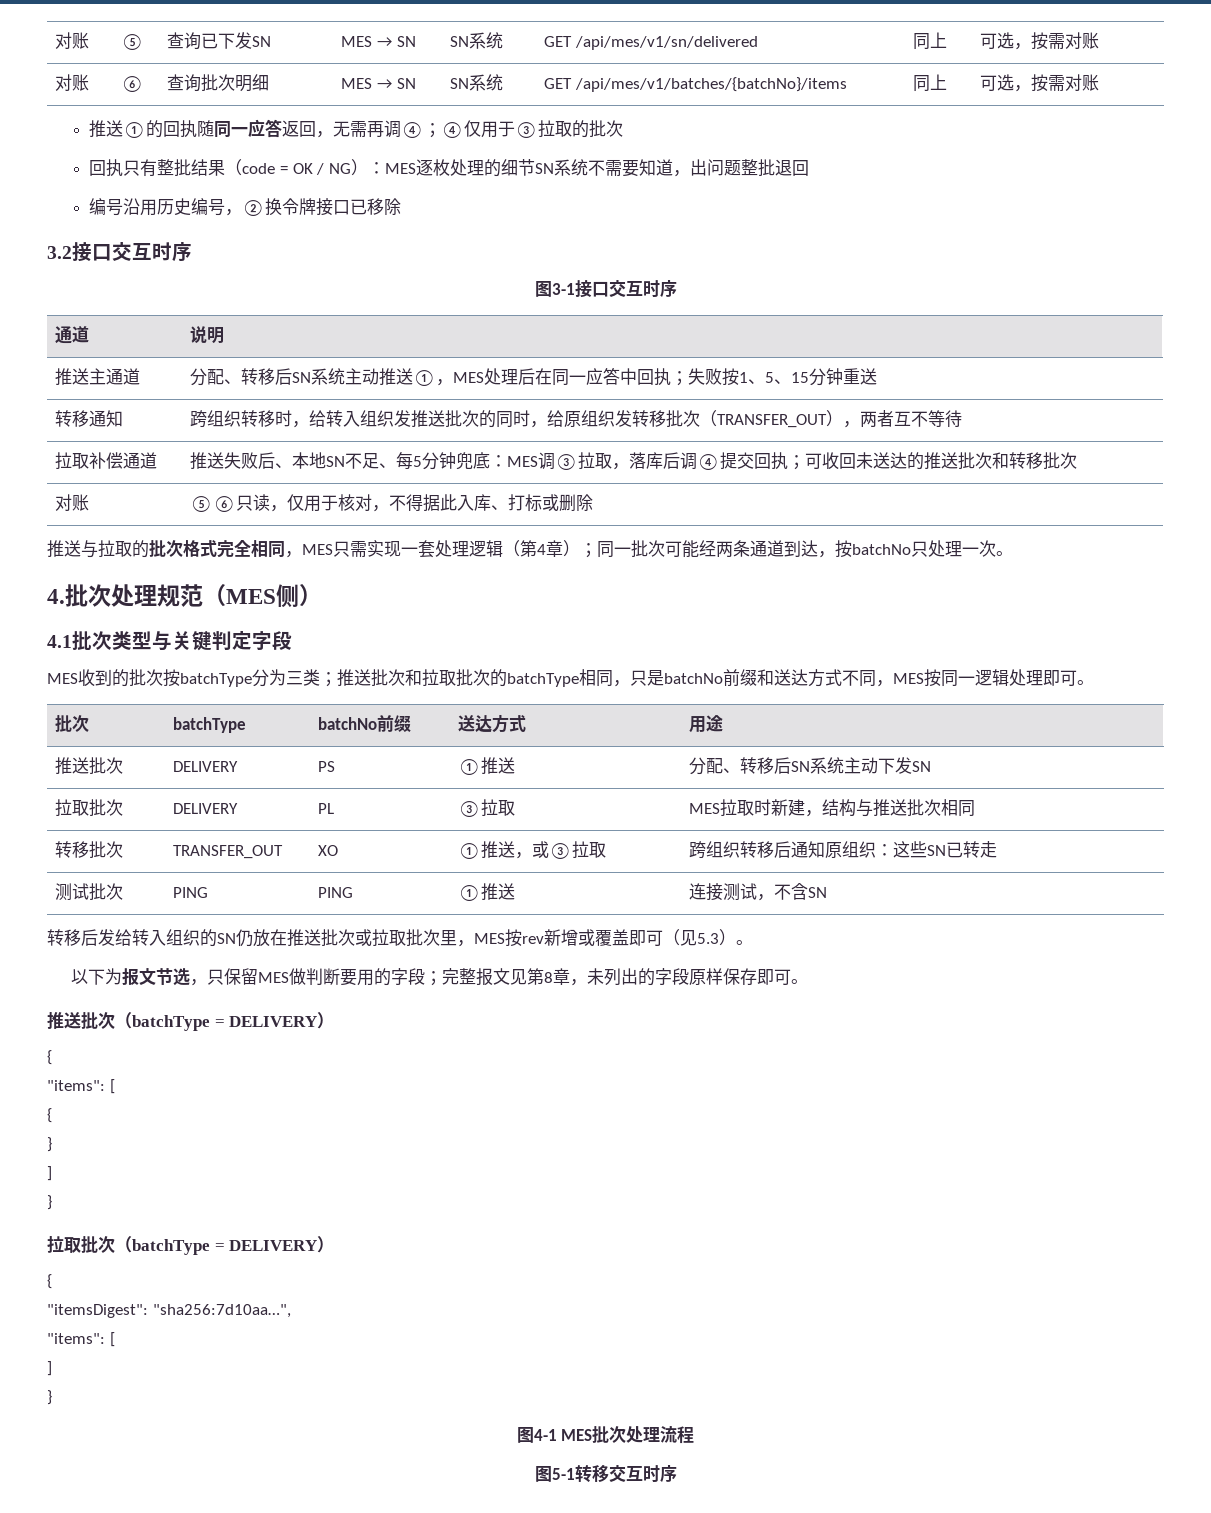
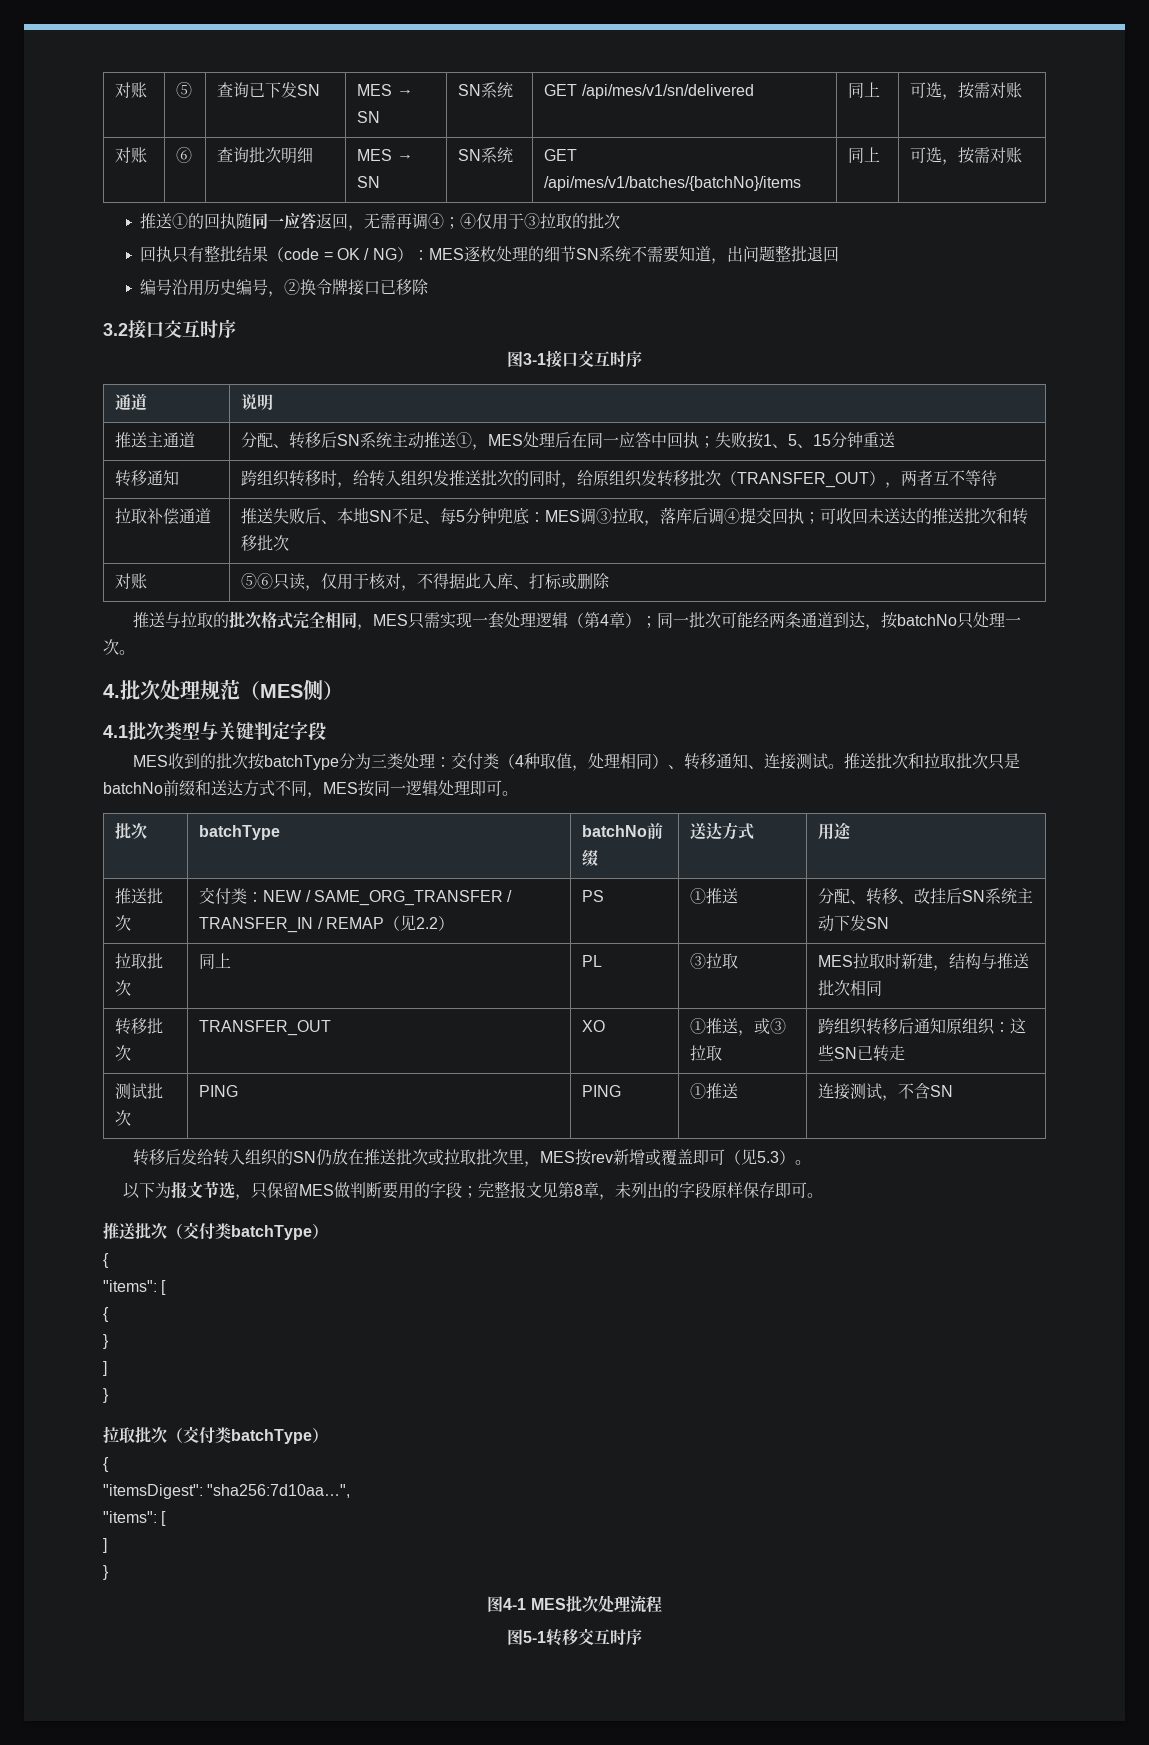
[320,672,337,687] ； -> [402,752,844,771] 处理：交付类（4种取值，处理相同）、转移通知、连接测试。
[490,669,630,687] 的batchType相同， -> (988, 761) none
[173,761,239,772] DELIVERY -> [199,887,513,906] [199,915,454,933] 交付类：NEW / SAME_ORG_TRANSFER / TRANSFER_IN / REMAP（见2.2）
(775, 765) none -> [898,888,947,904] 、改挂
[173,803,239,814] DELIVERY -> [199,953,232,969] 同上
[132,1015,318,1031] batchType = DELIVERY -> [183,1222,312,1240] 交付类batchType
[132,1239,318,1255] batchType = DELIVERY -> [183,1426,312,1444] 交付类batchType

